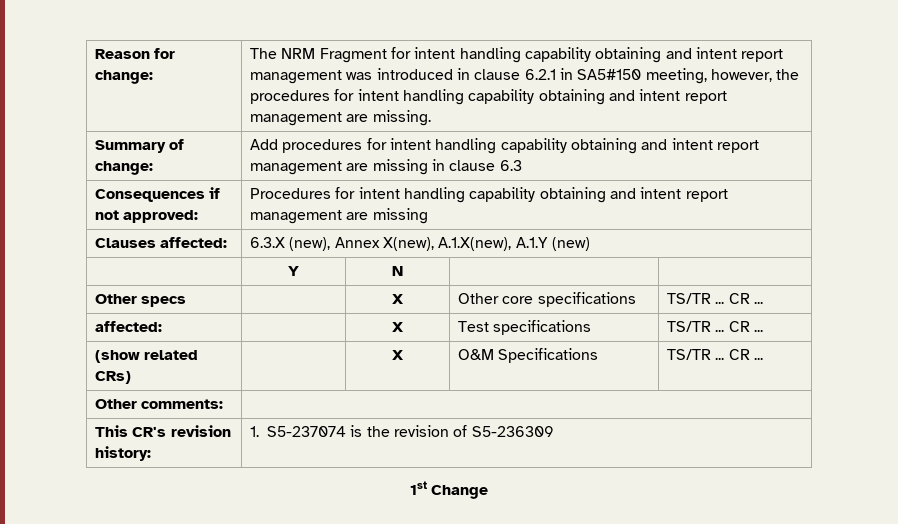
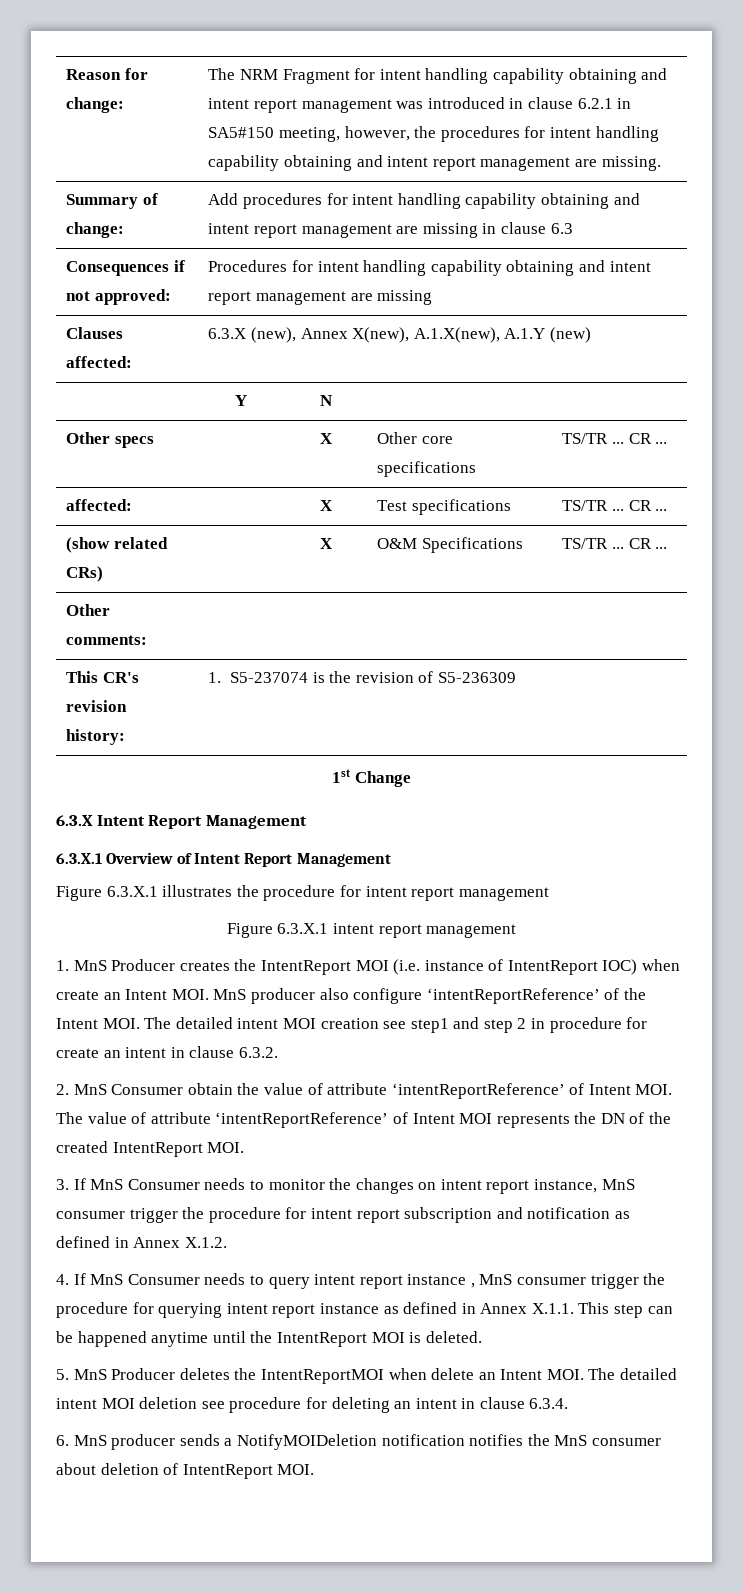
(489, 492) none -> [56,815,307,829] [56,852,391,867] [56,885,549,901] [226,923,517,938] [56,959,681,975] [56,988,646,1004] [56,1017,648,1033] [56,1046,278,1058] [56,1083,673,1099] [56,1112,672,1128] [56,1141,245,1157] [56,1178,635,1194] [56,1207,630,1223] [56,1236,227,1248] [56,1273,666,1289] [56,1302,673,1318] [56,1331,482,1347] [56,1368,678,1384] [56,1397,569,1413] [56,1434,661,1450] [56,1463,315,1479] // 6.3.X Intent Report Management // 6.3.X.1 Overview of Intent Report Management // Figure 6.3.X.1 illustrates the procedure for intent report management // Figure 6.3.X.1 intent report management // 1. MnS Producer creates the IntentReport MOI (i.e. instance of IntentReport IOC) when create an Intent MOI. MnS producer also configure ‘intentReportReference’ of the Intent MOI. The detailed intent MOI creation see step1 and step 2 in procedure for create an intent in clause 6.3.2. // 2. MnS Consumer obtain the value of attribute ‘intentReportReference’ of Intent MOI. The value of attribute ‘intentReportReference’ of Intent MOI represents the DN of the created IntentReport MOI. // 3. If MnS Consumer needs to monitor the changes on intent report instance, MnS consumer trigger the procedure for intent report subscription and notification as defined in Annex X.1.2. // 4. If MnS Consumer needs to query intent report instance , MnS consumer trigger the procedure for querying intent report instance as defined in Annex X.1.1. This step can be happened anytime until the IntentReport MOI is deleted. // 5. MnS Producer deletes the IntentReportMOI when delete an Intent MOI. The detailed intent MOI deletion see procedure for deleting an intent in clause 6.3.4. // 6. MnS producer sends a NotifyMOIDeletion notification notifies the MnS consumer about deletion of IntentReport MOI.

